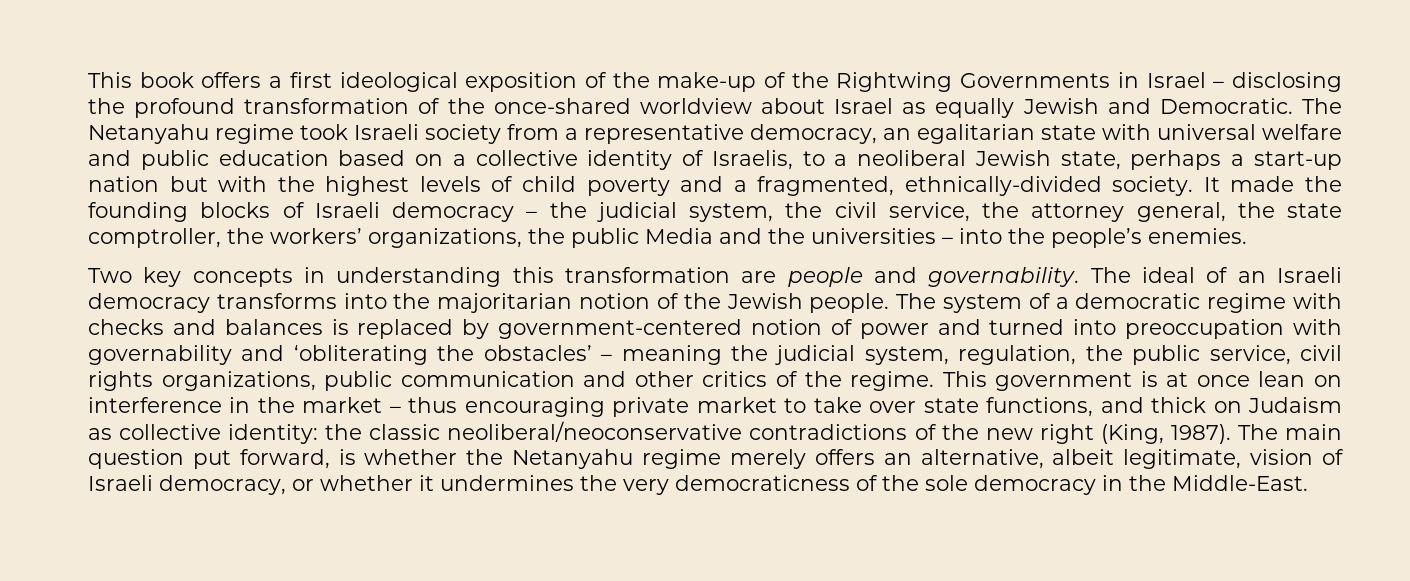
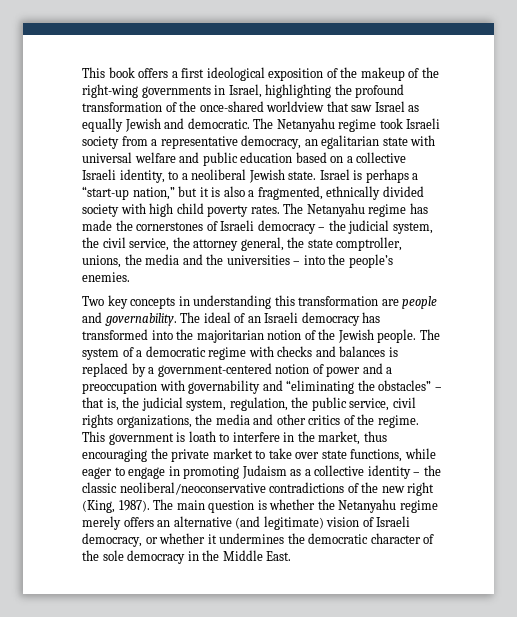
[657,72,1343,92] make-up of the Rightwing Governments in Israel – disclosing -> [360,67,439,81] [82,84,332,98] makeup of the right-wing governments in Israel, highlighting
[761,98,825,114] about -> [326,101,373,112] that saw
[1159,98,1293,114] Democratic. -> [187,118,250,129] democratic.
[587,150,793,170] identity of Israelis, -> [82,169,165,183] Israeli identity,
[1060,150,1342,170] [88,176,1342,196] [88,202,271,222] state, perhaps a start-up nation but with the highest levels of child poverty and a fragmented, ethnically-divided society. It made the founding blocks -> [288,169,419,183] [82,186,424,200] [82,203,428,217] [82,220,204,231] state. Israel is perhaps a “start-up nation,” but it is also a fragmented, ethnically divided society with high child poverty rates. The Netanyahu regime has made the cornerstones
[227,228,713,248] the workers’ organizations, the public Media -> [82,254,180,268] unions, the media
[216,293,337,309] transforms -> [362,312,381,323] [82,329,148,340] has transformed
(490, 329) none -> [148,367,155,374] a
[989,319,1117,335] turned into -> [386,367,393,374] a
[293,345,722,365] ‘obliterating the obstacles’ – meaning -> [286,380,442,394] [82,397,119,411] “eliminating the obstacles” – that is,
[324,371,575,391] public communication -> [195,414,250,425] the media
[1166,371,1342,387] [88,397,401,413] at once lean on interference in the market – -> [188,431,361,445] loath to interfere in the market,
(605, 407) none -> [150,448,168,459] the
[1100,397,1343,413] [88,424,319,444] and thick on Judaism as collective identity: -> [404,448,436,459] [82,465,421,479] while eager to engage in promoting Judaism as a collective identity –
[192,449,330,469] put forward, -> (255, 506) none
[920,449,1242,469] alternative, albeit legitimate, -> [173,516,324,530] alternative (and legitimate)
[623,475,850,495] very democraticness -> [308,533,421,544] democratic character
[1172,475,1308,491] Middle-East. -> [222,550,292,561] Middle East.

